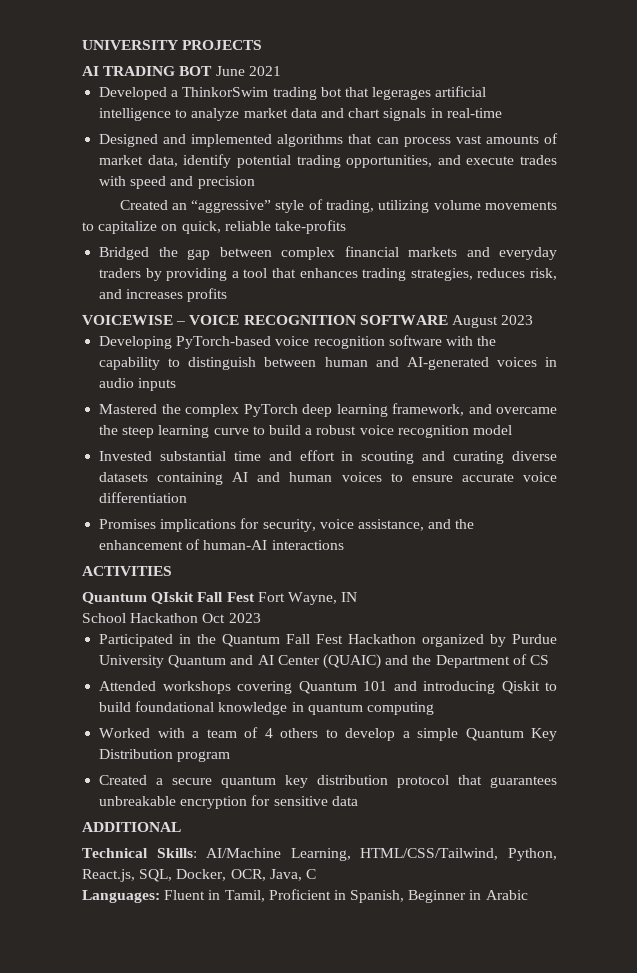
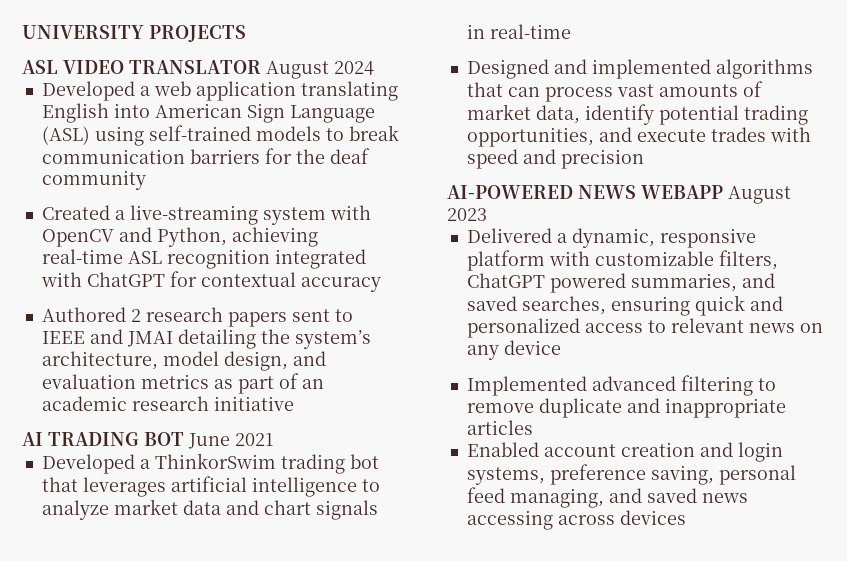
(263, 45) none -> [22,60,374,79] [41,81,398,101] [41,103,375,123] [41,125,399,146] [41,148,370,164] [41,170,146,190] [41,205,371,225] [41,227,318,247] [41,249,366,269] [40,271,381,292] [41,307,353,327] [41,329,371,349] [41,351,326,371] [41,373,324,394] [41,396,294,411] // ASL VIDEO TRANSLATOR August 2024 // Developed a web application translating English into American Sign Language (ASL) using self-trained models to break communication barriers for the deaf community // Created a live-streaming system with OpenCV and Python, achieving real-time ASL recognition integrated with ChatGPT for contextual accuracy // Authored 2 research papers sent to IEEE and JMAI detailing the system’s architecture, model design, and evaluation metrics as part of an academic research initiative
[372,87,432,100] legerages -> [82,477,166,497] leverages
[119,199,557,213] [82,220,346,234] [99,246,557,260] [99,268,557,281] [99,288,228,302] [82,315,534,328] [99,335,497,349] [99,357,557,370] [99,378,177,391] [99,403,557,417] [99,425,512,438] [99,450,557,464] [99,472,557,485] [99,492,188,503] [99,518,475,532] [99,539,344,550] [82,566,172,576] [82,592,358,605] [82,613,261,623] [99,634,558,647] [99,654,549,669] [99,681,557,694] [99,701,434,715] [99,727,557,741] [99,749,231,762] [99,775,557,788] [99,795,358,809] [82,822,181,832] [82,848,557,861] [82,869,316,882] [82,889,528,903] Created an “aggressive” style of trading, utilizing volume movements to capitalize on quick, reliable take-profits // Bridged the gap between complex financial markets and everyday traders by providing a tool that enhances trading strategies, reduces risk, and increases profits // VOICEWISE – VOICE RECOGNITION SOFTWARE August 2023 // Developing PyTorch-based voice recognition software with the capability to distinguish between human and AI-generated voices in audio inputs // Mastered the complex PyTorch deep learning framework, and overcame the steep learning curve to build a robust voice recognition model // Invested substantial time and effort in scouting and curating diverse datasets containing AI and human voices to ensure accurate voice differentiation // Promises implications for security, voice assistance, and the enhancement of human-AI interactions // ACTIVITIES // Quantum QIskit Fall Fest Fort Wayne, IN // School Hackathon Oct 2023 // Participated in the Quantum Fall Fest Hackathon organized by Purdue University Quantum and AI Center (QUAIC) and the Department of CS // Attended workshops covering Quantum 101 and introducing Qiskit to build foundational knowledge in quantum computing // Worked with a team of 4 others to develop a simple Quantum Key Distribution program // Created a secure quantum key distribution protocol that guarantees unbreakable encryption for sensitive data // ADDITIONAL // Technical Skills: AI/Machine Learning, HTML/CSS/Tailwind, Python, React.js, SQL, Docker, OCR, Java, C // Languages: Fluent in Tamil, Proficient in Spanish, Beginner in Arabic -> [447,185,791,204] [447,208,487,221] [466,228,756,248] [466,250,778,271] [466,273,775,293] [466,295,783,316] [466,318,823,338] [466,340,561,360] [466,375,776,396] [466,398,786,418] [466,420,533,435] [466,442,783,462] [466,464,796,485] [466,487,748,508] [466,510,686,530] AI-POWERED NEWS WEBAPP August 2023 // Delivered a dynamic, responsive platform with customizable filters, ChatGPT powered summaries, and saved searches, ensuring quick and personalized access to relevant news on any device // Implemented advanced filtering to remove duplicate and inappropriate articles // Enabled account creation and login systems, preference saving, personal feed managing, and saved news accessing across devices

